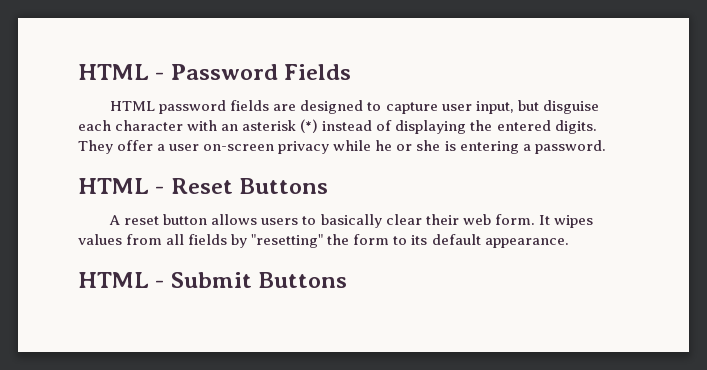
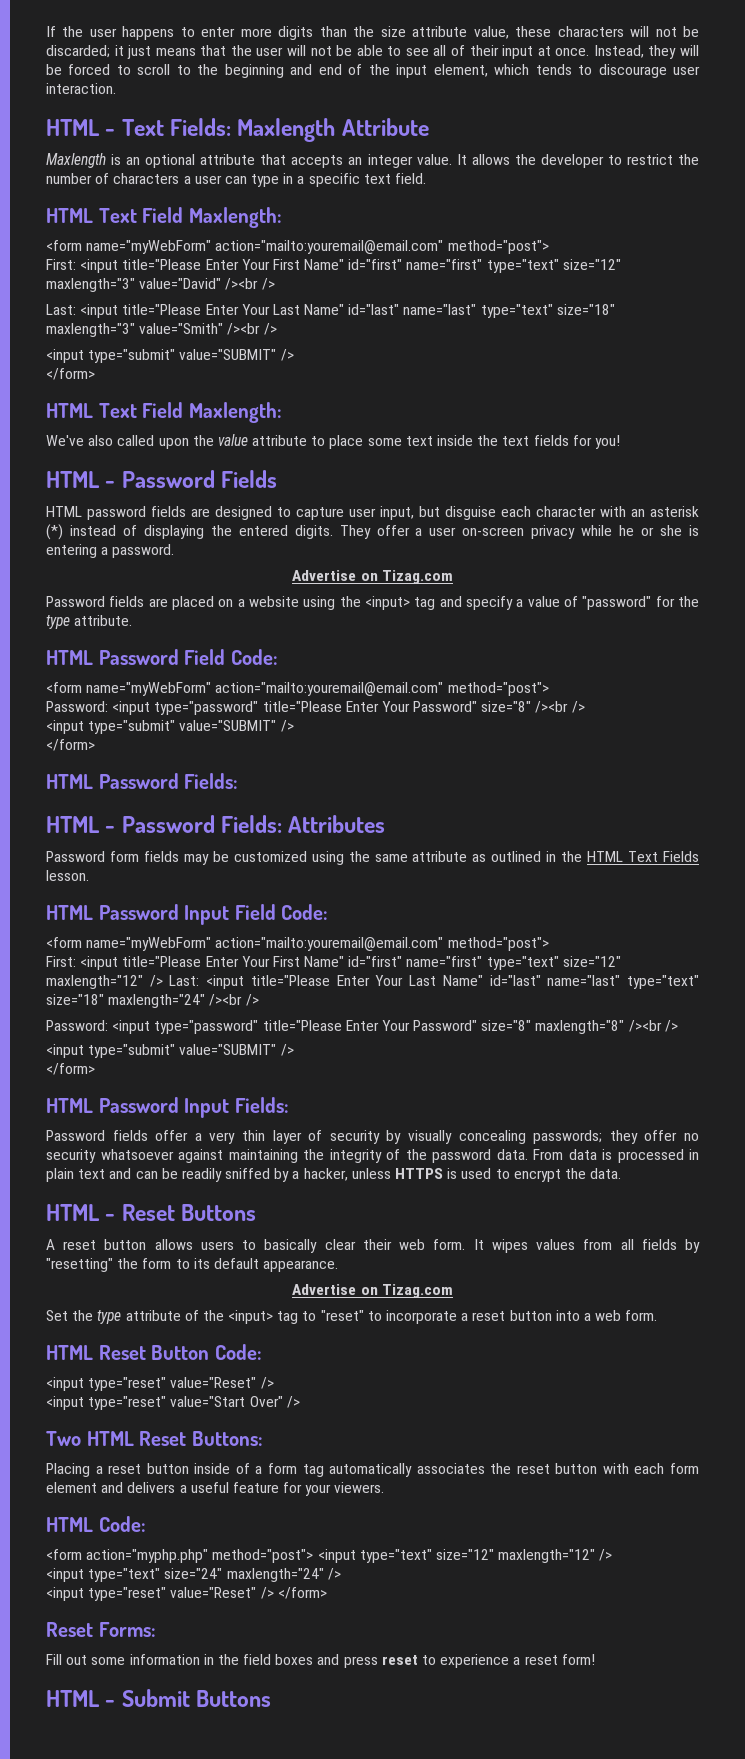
(78, 72) none -> [46,26,700,40] [46,45,699,59] [46,64,701,78] [46,83,116,94] [46,118,429,142] [46,153,699,168] [46,173,427,187] [46,207,282,228] [46,240,549,254] [46,259,621,273] [46,278,275,292] [46,304,615,318] [46,323,277,337] [46,349,294,363] [46,368,95,380] [46,402,282,423] [46,434,620,449] If the user happens to enter more digits than the size attribute value, these characters will not be discarded; it just means that the user will not be able to see all of their input at once. Instead, they will be forced to scroll to the beginning and end of the input element, which tends to discourage user interaction. // HTML - Text Fields: Maxlength Attribute // Maxlength is an optional attribute that accepts an integer value. It allows the developer to restrict the number of characters a user can type in a specific text field. // HTML Text Field Maxlength: // <form name="myWebForm" action="mailto:youremail@email.com" method="post"> // First: <input title="Please Enter Your First Name" id="first" name="first" type="text" size="12" maxlength="3" value="David" /><br /> // Last: <input title="Please Enter Your Last Name" id="last" name="last" type="text" size="18" maxlength="3" value="Smith" /><br /> // <input type="submit" value="SUBMIT" /> // </form> // HTML Text Field Maxlength: // We've also called upon the value attribute to place some text inside the text fields for you! //
(606, 147) none -> [292,570,453,584] [46,596,699,610] [46,615,133,629] [46,649,278,665] [46,682,549,696] [46,701,585,715] [46,720,294,734] [46,739,95,751] [46,773,239,789] [46,815,386,833] [46,851,699,865] [46,870,89,881] [46,904,329,925] [46,937,549,951] [46,956,621,970] [46,975,700,989] [46,994,259,1008] [46,1020,678,1034] [46,1044,294,1058] [46,1063,95,1075] [46,1097,289,1118] [46,1130,700,1144] [46,1149,699,1163] [46,1168,622,1182] // Advertise on Tizag.com // Password fields are placed on a website using the <input> tag and specify a value of "password" for the type attribute. // HTML Password Field Code: // <form name="myWebForm" action="mailto:youremail@email.com" method="post"> // Password: <input type="password" title="Please Enter Your Password" size="8" /><br /> // <input type="submit" value="SUBMIT" /> // </form> // HTML Password Fields: // HTML - Password Fields: Attributes // Password form fields may be customized using the same attribute as outlined in the HTML Text Fields lesson. // HTML Password Input Field Code: // <form name="myWebForm" action="mailto:youremail@email.com" method="post"> // First: <input title="Please Enter Your First Name" id="first" name="first" type="text" size="12" maxlength="12" /> Last: <input title="Please Enter Your Last Name" id="last" name="last" type="text" size="18" maxlength="24" /><br /> // Password: <input type="password" title="Please Enter Your Password" size="8" maxlength="8" /><br /> // <input type="submit" value="SUBMIT" /> // </form> // HTML Password Input Fields: // Password fields offer a very thin layer of security by visually concealing passwords; they offer no security whatsoever against maintaining the integrity of the password data. From data is processed in plain text and can be readily sniffed by a hacker, unless HTTPS is used to encrypt the data.
(569, 243) none -> [292,1284,453,1298] [46,1310,658,1324] [46,1344,262,1360] [46,1377,274,1391] [46,1396,300,1410] [46,1431,263,1446] [46,1463,699,1477] [46,1482,385,1496] [46,1516,146,1532] [46,1549,613,1563] [46,1568,341,1582] [46,1587,327,1601] [46,1622,156,1637] [46,1654,595,1668] // Advertise on Tizag.com // Set the type attribute of the <input> tag to "reset" to incorporate a reset button into a web form. // HTML Reset Button Code: // <input type="reset" value="Reset" /> // <input type="reset" value="Start Over" /> // Two HTML Reset Buttons: // Placing a reset button inside of a form tag automatically associates the reset button with each form element and delivers a useful feature for your viewers. // HTML Code: // <form action="myphp.php" method="post"> <input type="text" size="12" maxlength="12" /> // <input type="text" size="24" maxlength="24" /> // <input type="reset" value="Reset" /> </form> // Reset Forms: // Fill out some information in the field boxes and press reset to experience a reset form!

